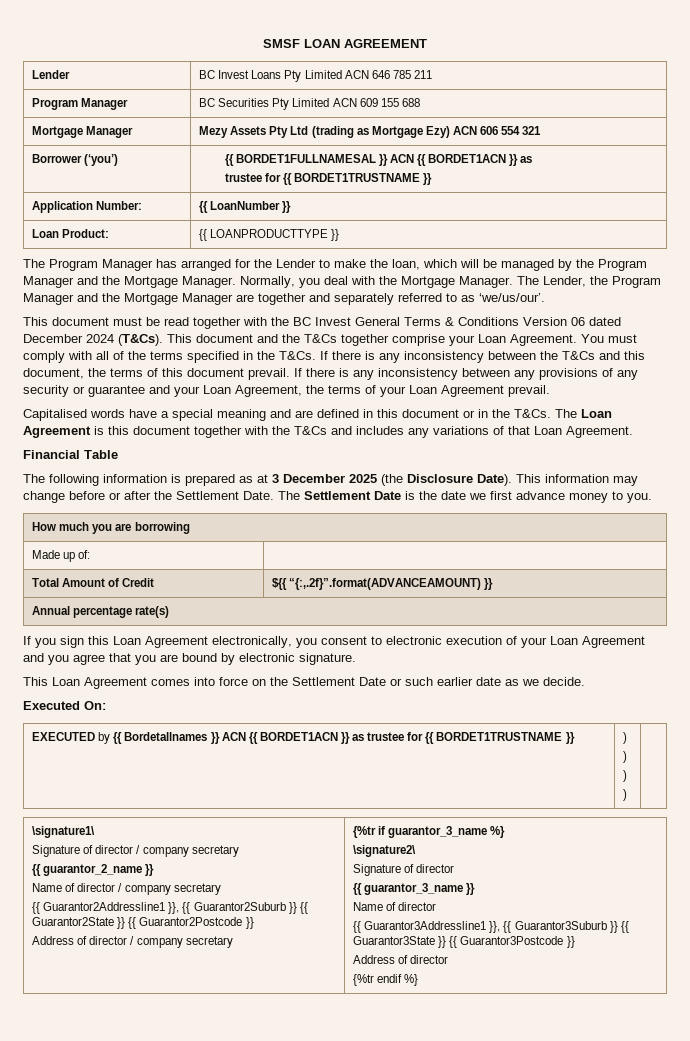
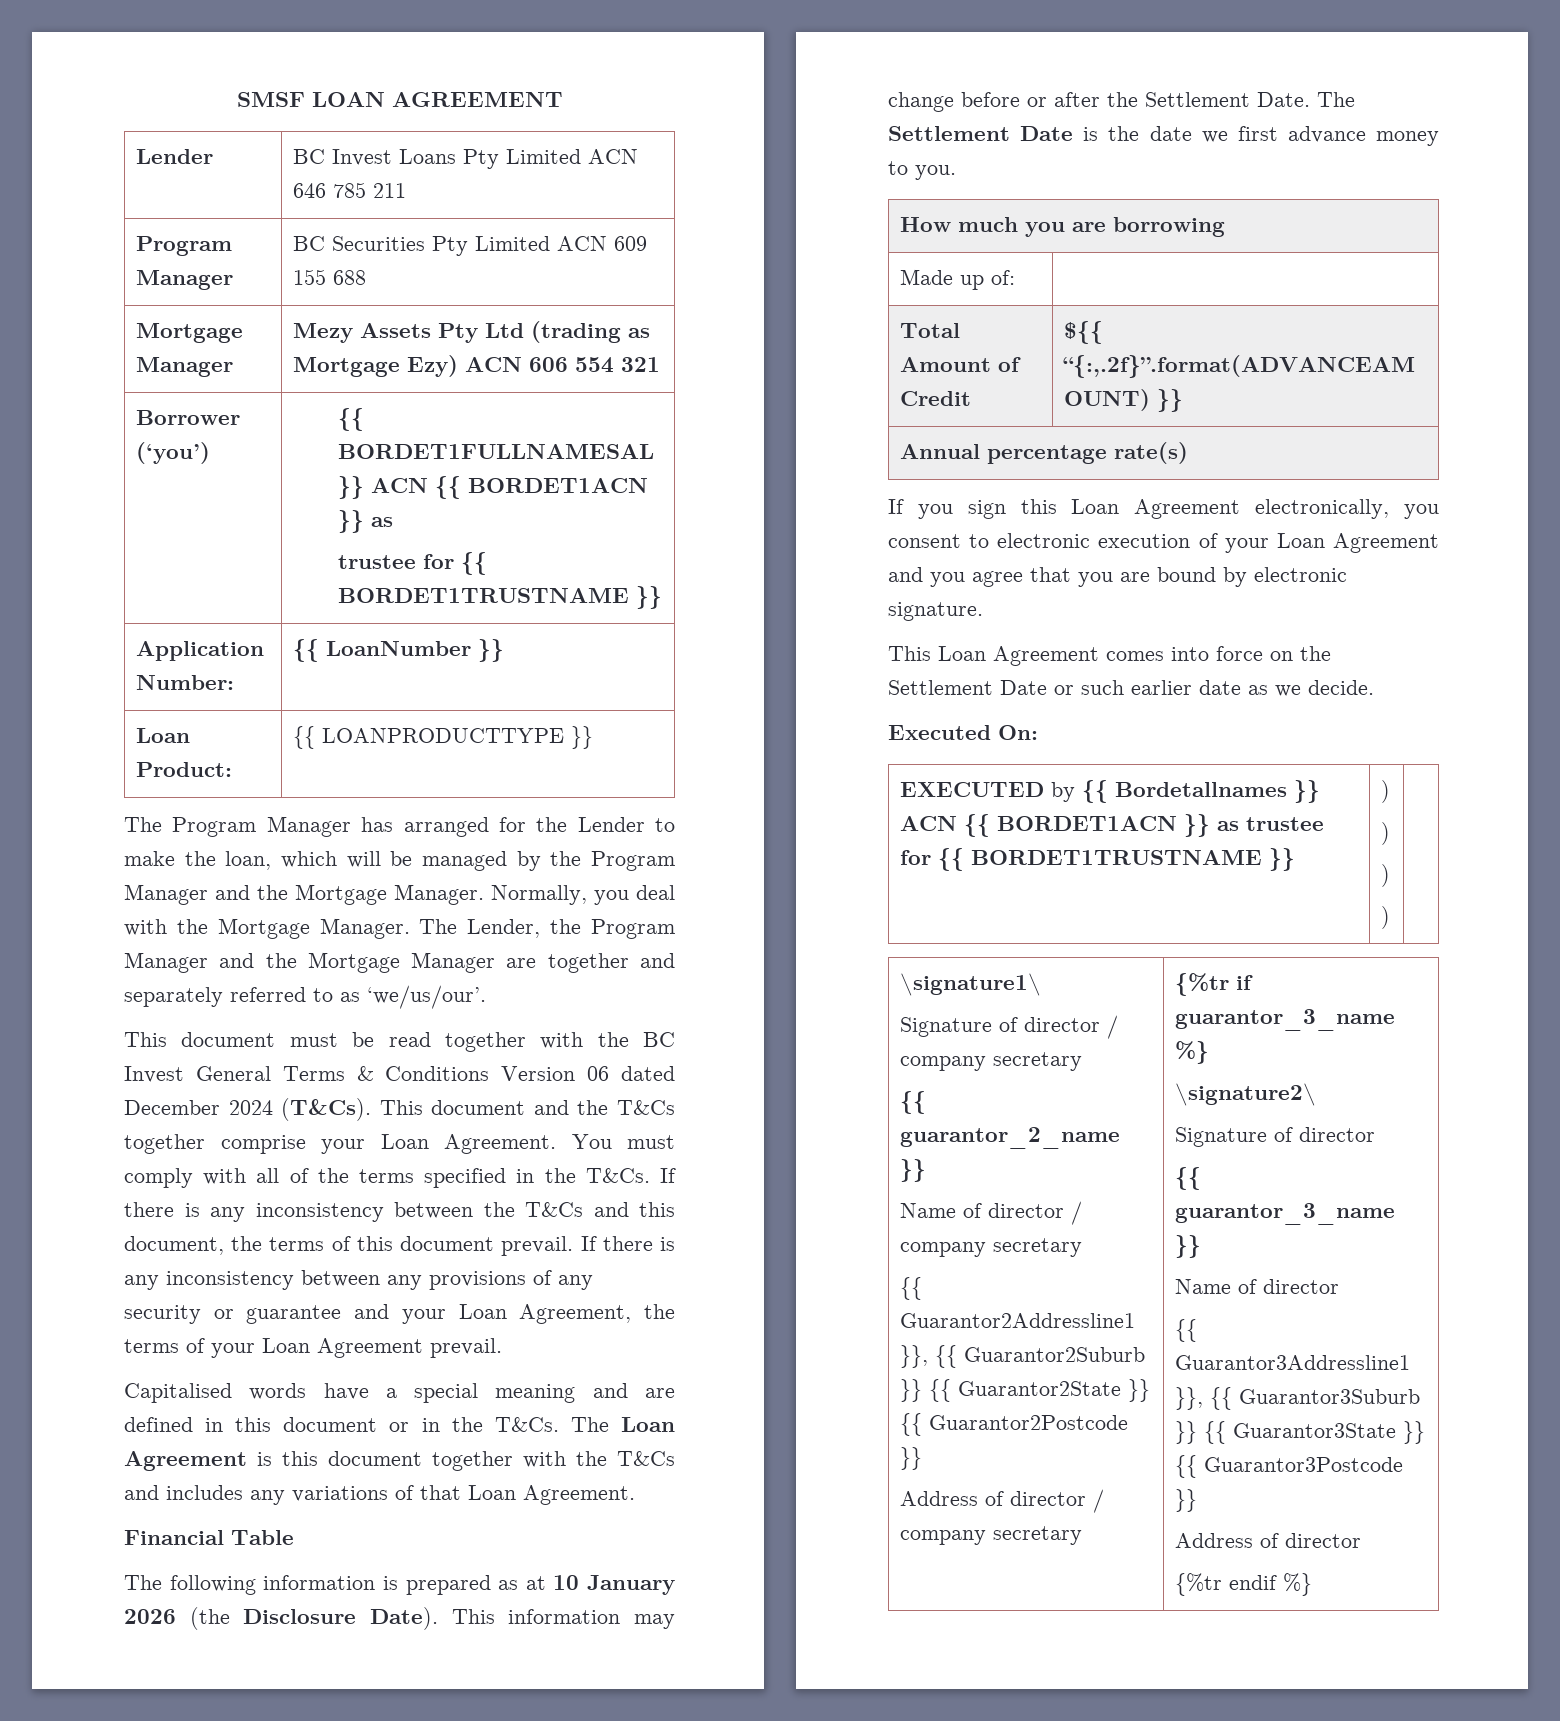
[272,474,377,483] 3 December 2025 -> [553,1575,675,1595] [124,1609,176,1624] 10 January 2026

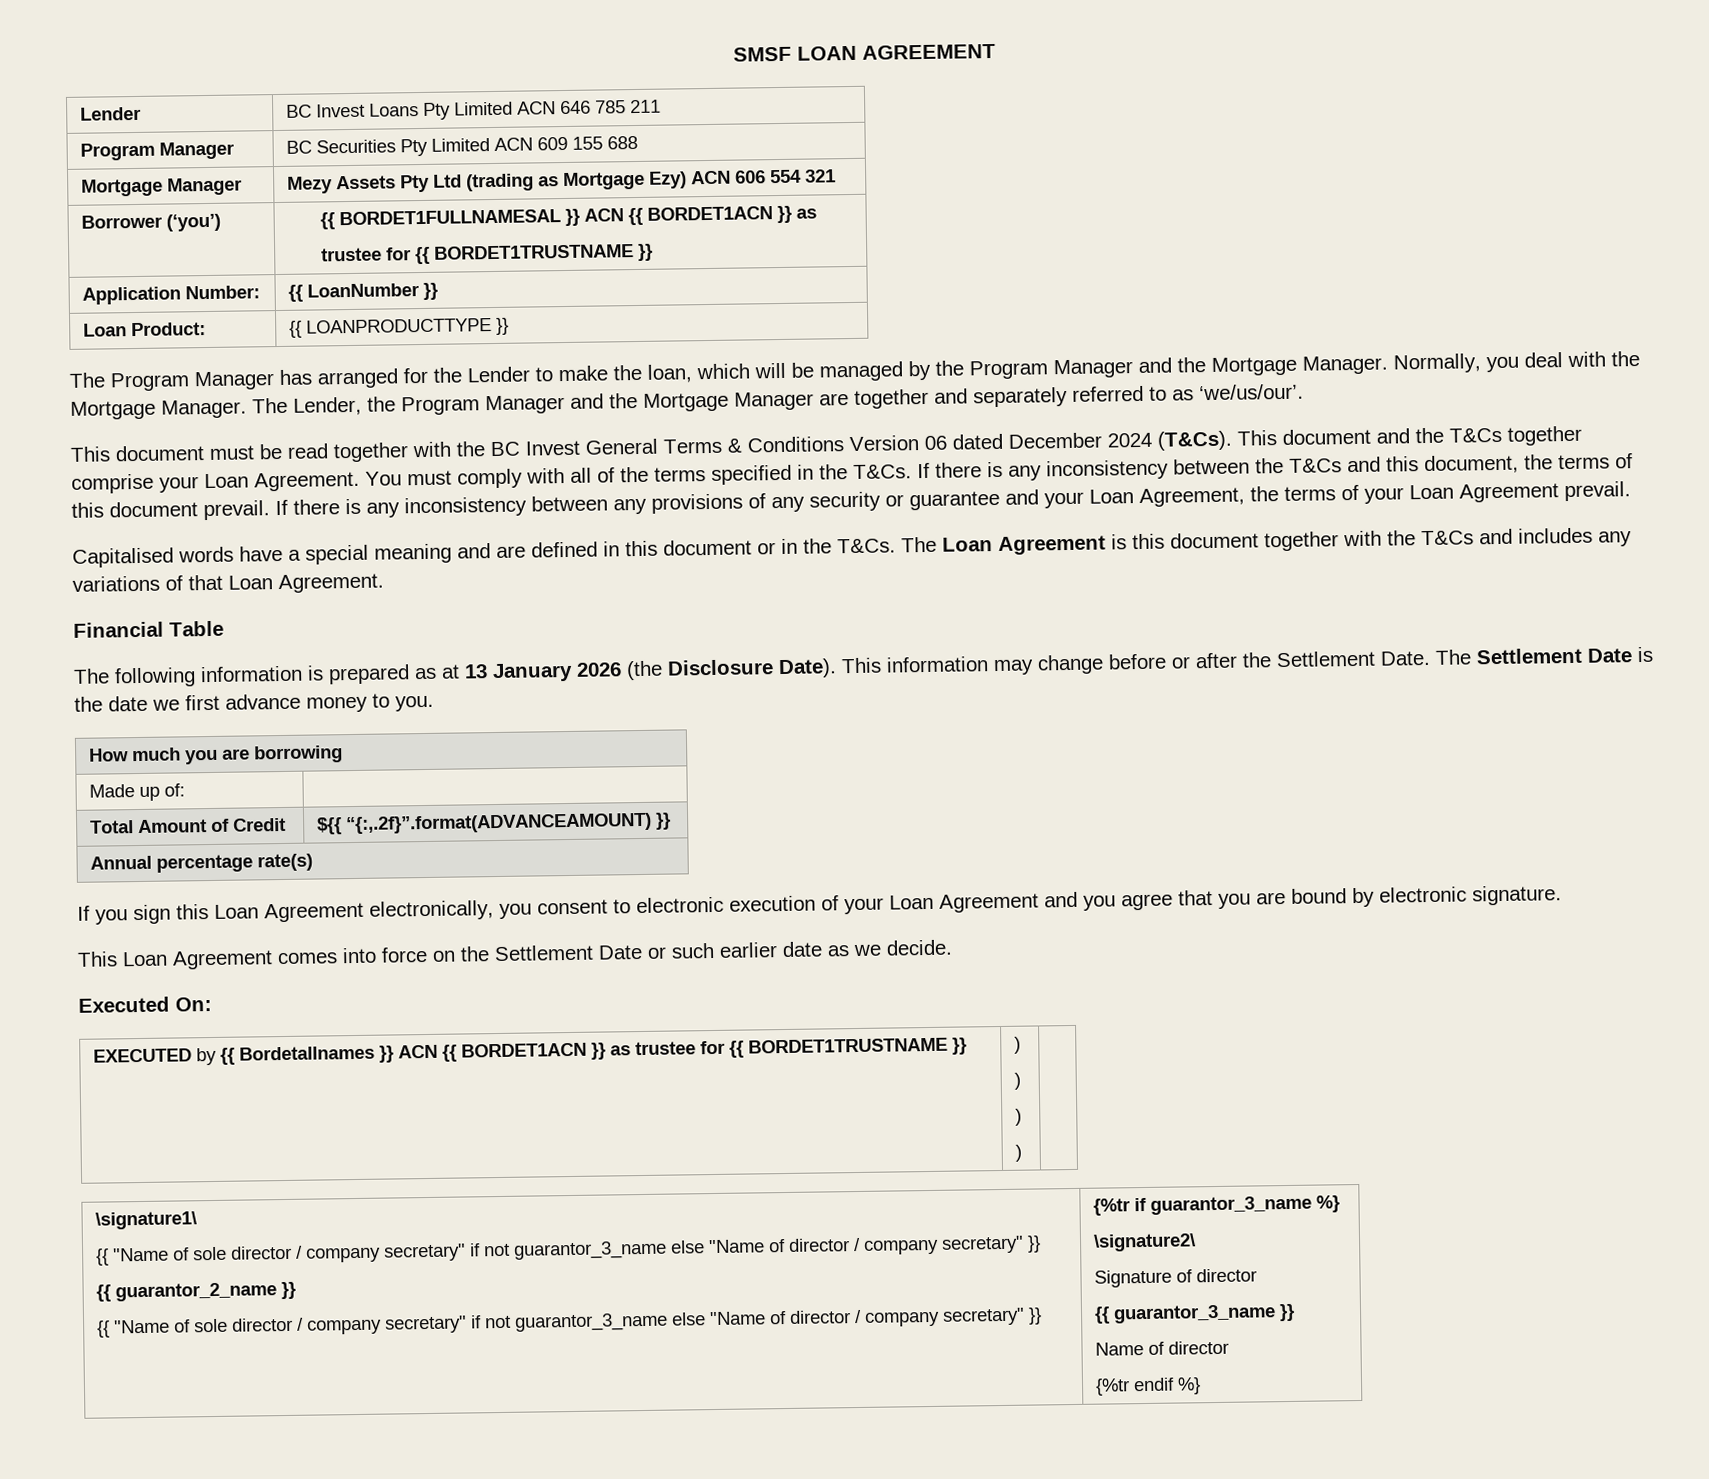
[553,1575,580,1590] 10 -> [464,664,488,679] 13
[899,1015,1118,1039] [899,1052,1082,1071] Signature of director / company secretary -> [95,1235,1041,1266] {{ "Name of sole director / company secretary" if not guarantor_3_name else "Name of director / company secretary" }}
[899,1201,1082,1225] [899,1238,1082,1257] [899,1277,922,1300] [899,1313,1135,1328] [899,1345,1145,1368] [899,1379,1150,1402] [899,1413,1128,1436] [899,1447,922,1470] [899,1489,1104,1513] [899,1526,1082,1545] Name of director / company secretary // {{ Guarantor2Addressline1 }}, {{ Guarantor2Suburb }} {{ Guarantor2State }} {{ Guarantor2Postcode }} // Address of director / company secretary -> [96,1307,1042,1338] {{ "Name of sole director / company secretary" if not guarantor_3_name else "Name of director / company secretary" }}
[1174,1319,1197,1342] [1174,1355,1410,1370] [1174,1387,1420,1410] [1174,1421,1425,1444] [1174,1455,1403,1478] [1174,1489,1197,1512] [1174,1533,1361,1548] // {{ Guarantor3Addressline1 }}, {{ Guarantor3Suburb }} {{ Guarantor3State }} {{ Guarantor3Postcode }} // Address of director -> (1229, 1347) none

